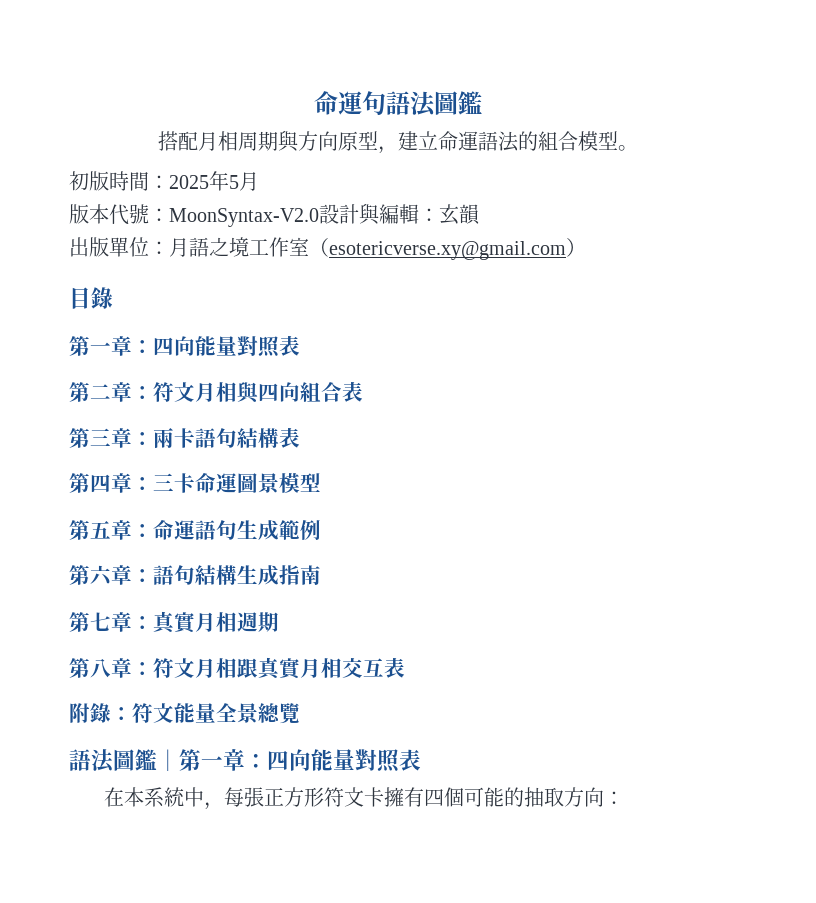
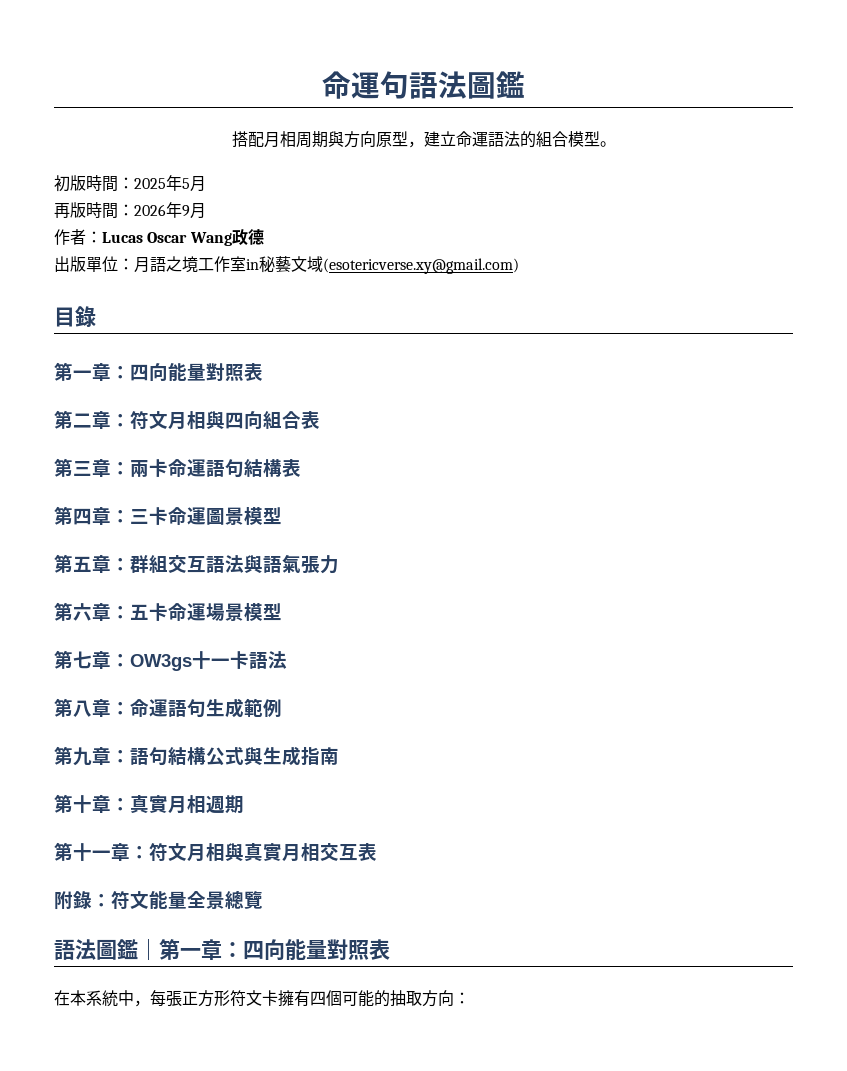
[69,203,481,227] 版本代號：MoonSyntax-V2.0設計與編輯：玄韻 -> [54,202,206,219] [54,229,264,246] 再版時間：2026年9月 // 作者：Lucas Oscar Wang政德
[309,238,586,260] （esotericverse.xy@gmail.com） -> [246,256,519,274] in秘藝文域(esotericverse.xy@gmail.com)
(195, 438) none -> [168,459,206,477] 命運
(153, 531) none -> [130,554,339,574] [54,602,282,621] [54,650,287,671] [54,698,130,717] 群組交互語法與語氣張力 // 第六章：五卡命運場景模型 // 第七章：OW3gs十一卡語法 // 第八章：
[90,565,112,586] 六 -> [73,747,92,766] 九
(237, 575) none -> [206,747,263,766] 公式與
[90,612,111,631] 七 -> [73,795,92,813] 十
[90,658,258,678] 八章：符文月相跟 -> [73,843,244,862] 十一章：符文月相與

